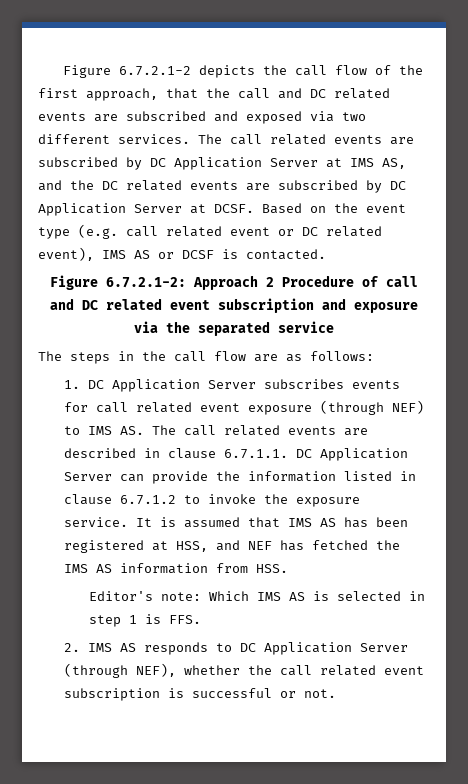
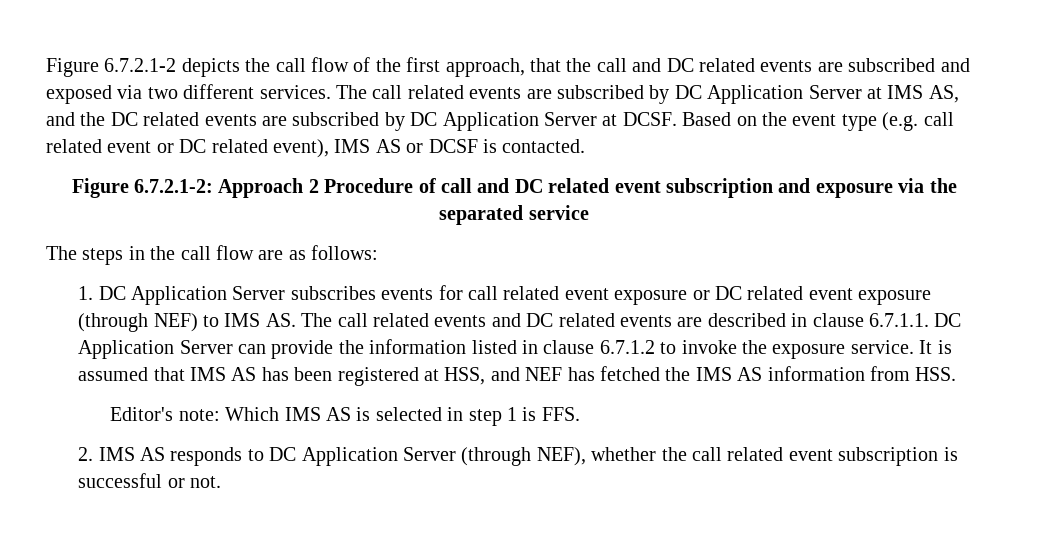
(312, 410) none -> [692,286,932,305] or DC related event exposure
(336, 430) none -> [491,313,673,327] and DC related events

